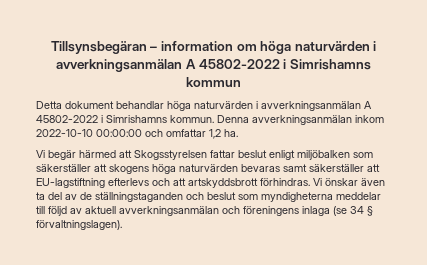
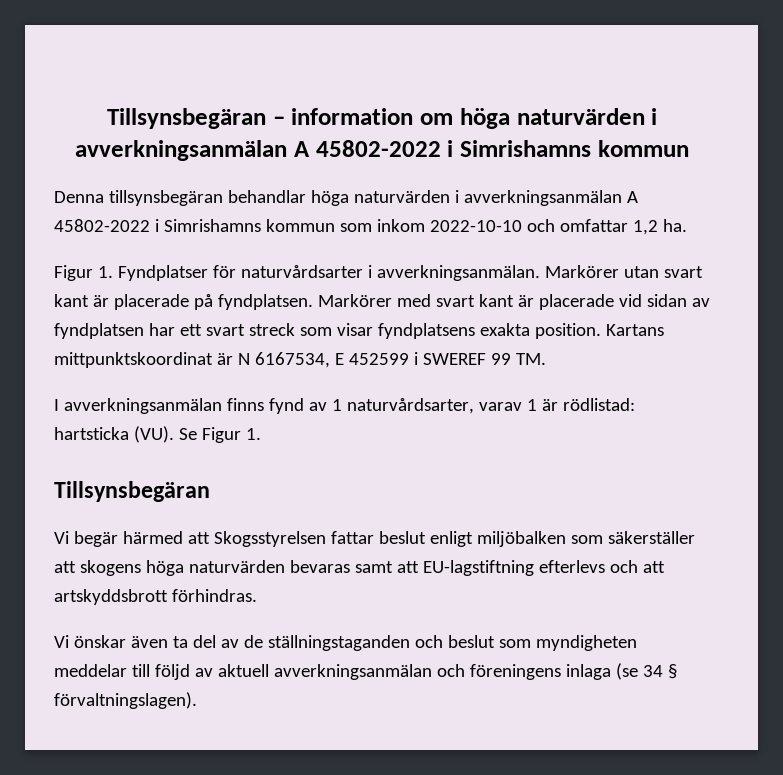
[36,101,114,109] Detta dokument -> [54,190,223,206] Denna tillsynsbegäran
[170,115,352,125] kommun. Denna avverkningsanmälan -> [265,219,372,232] kommun som
[96,129,142,137] 00:00:00 -> (522, 226) none
(238, 133) none -> [54,265,703,281] [54,294,710,310] [54,323,664,339] [54,352,546,368] [54,398,635,414] [54,426,261,443] [54,481,210,502] // Figur 1. Fyndplatser för naturvårdsarter i avverkningsanmälan. Markörer utan svart kant är placerade på fyndplatsen. Markörer med svart kant är placerade vid sidan av fyndplatsen har ett svart streck som visar fyndplatsens exakta position. Kartans mittpunktskoordinat är N 6167534, E 452599 i SWEREF 99 TM. // I avverkningsanmälan finns fynd av 1 naturvårdsarter, varav 1 är rödlistad: hartsticka (VU). Se Figur 1. // Tillsynsbegäran
[309,164,364,172] säkerställer -> (393, 567) none
(310, 182) none -> (257, 595) //
[261,192,333,202] myndigheterna -> [535,635,637,651] myndigheten

